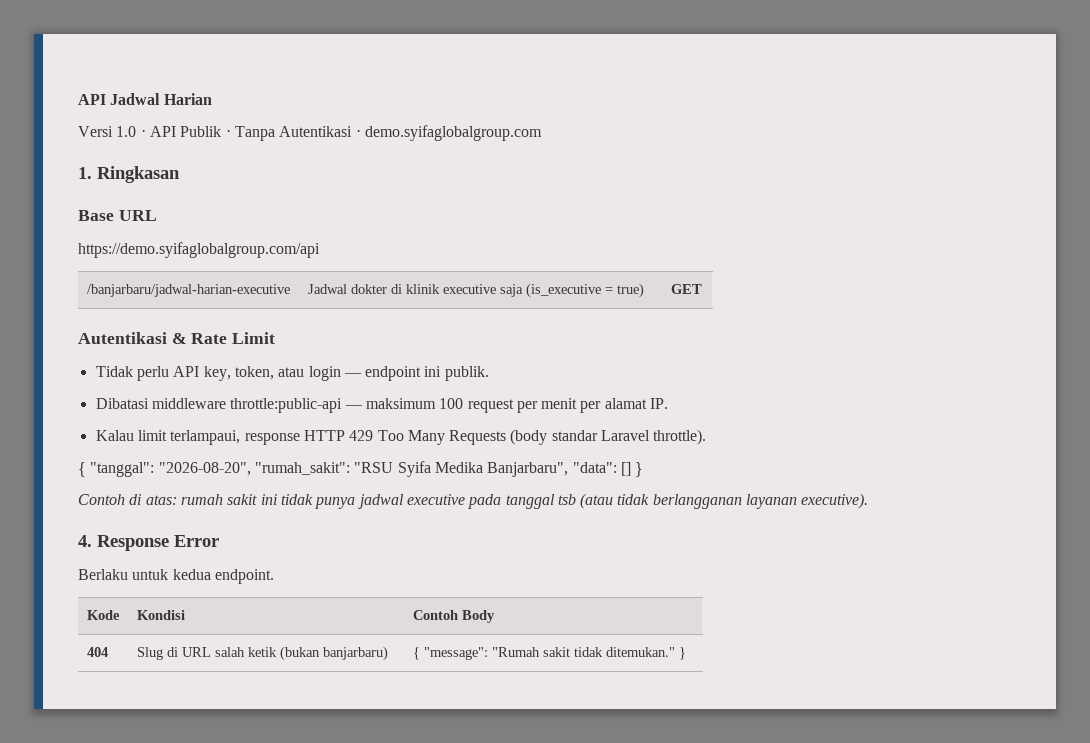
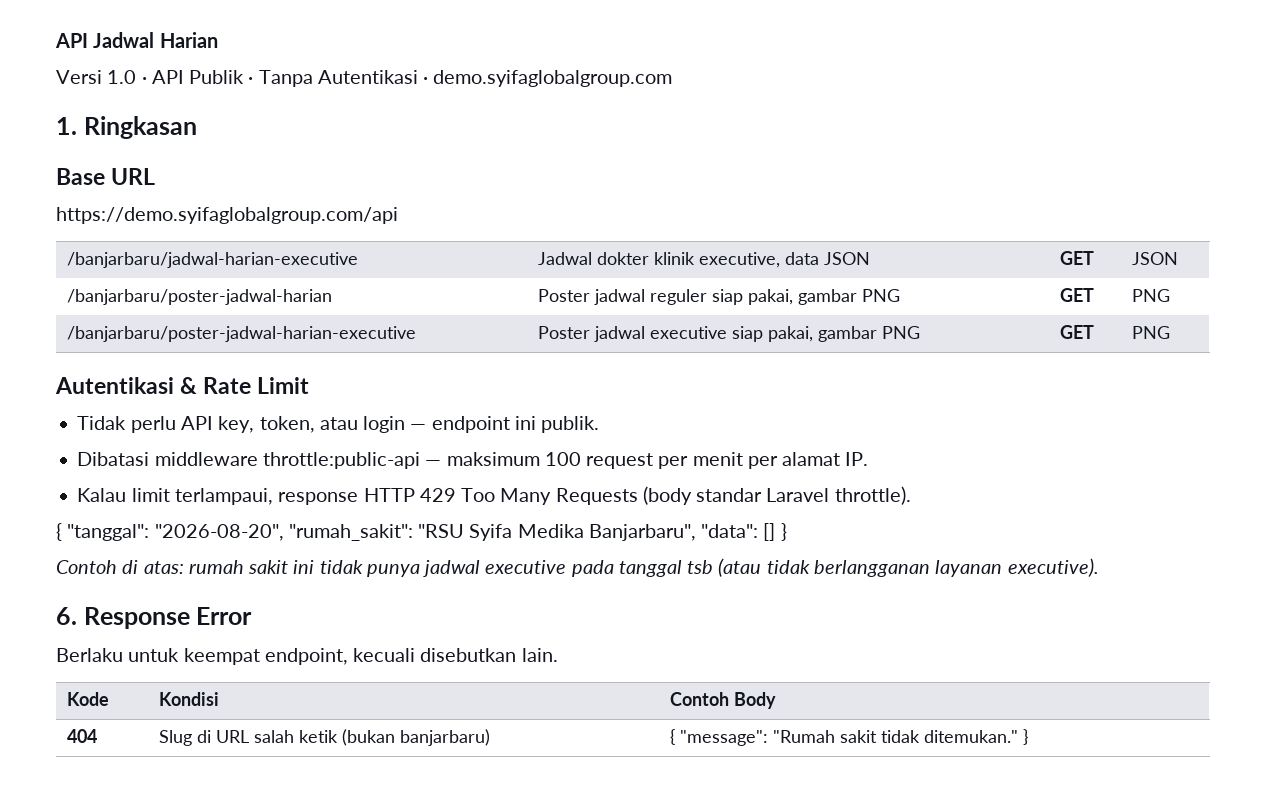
[390,283,644,298] [670,284,702,294] di klinik executive saja (is_executive = true) | GET -> [653,252,870,268] [1059,251,1094,265] [1131,252,1178,265] [66,289,332,305] [537,289,900,305] [1059,288,1094,302] [1131,289,1170,302] [66,326,416,342] [537,326,920,342] [1059,325,1094,339] [1131,326,1170,339] klinik executive, data JSON | GET | JSON // /banjarbaru/poster-jadwal-harian | Poster jadwal reguler siap pakai, gambar PNG | GET | PNG // /banjarbaru/poster-jadwal-harian-executive | Poster jadwal executive siap pakai, gambar PNG | GET | PNG
[78,535,92,547] 4. -> [56,607,77,625] 6.
[172,569,274,584] kedua endpoint. -> [183,648,558,665] keempat endpoint, kecuali disebutkan lain.

